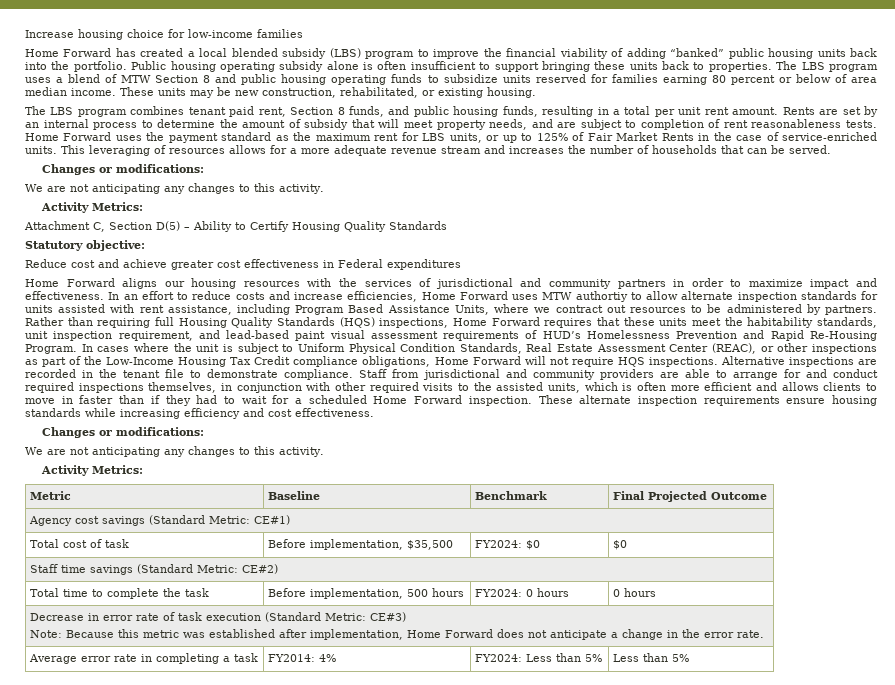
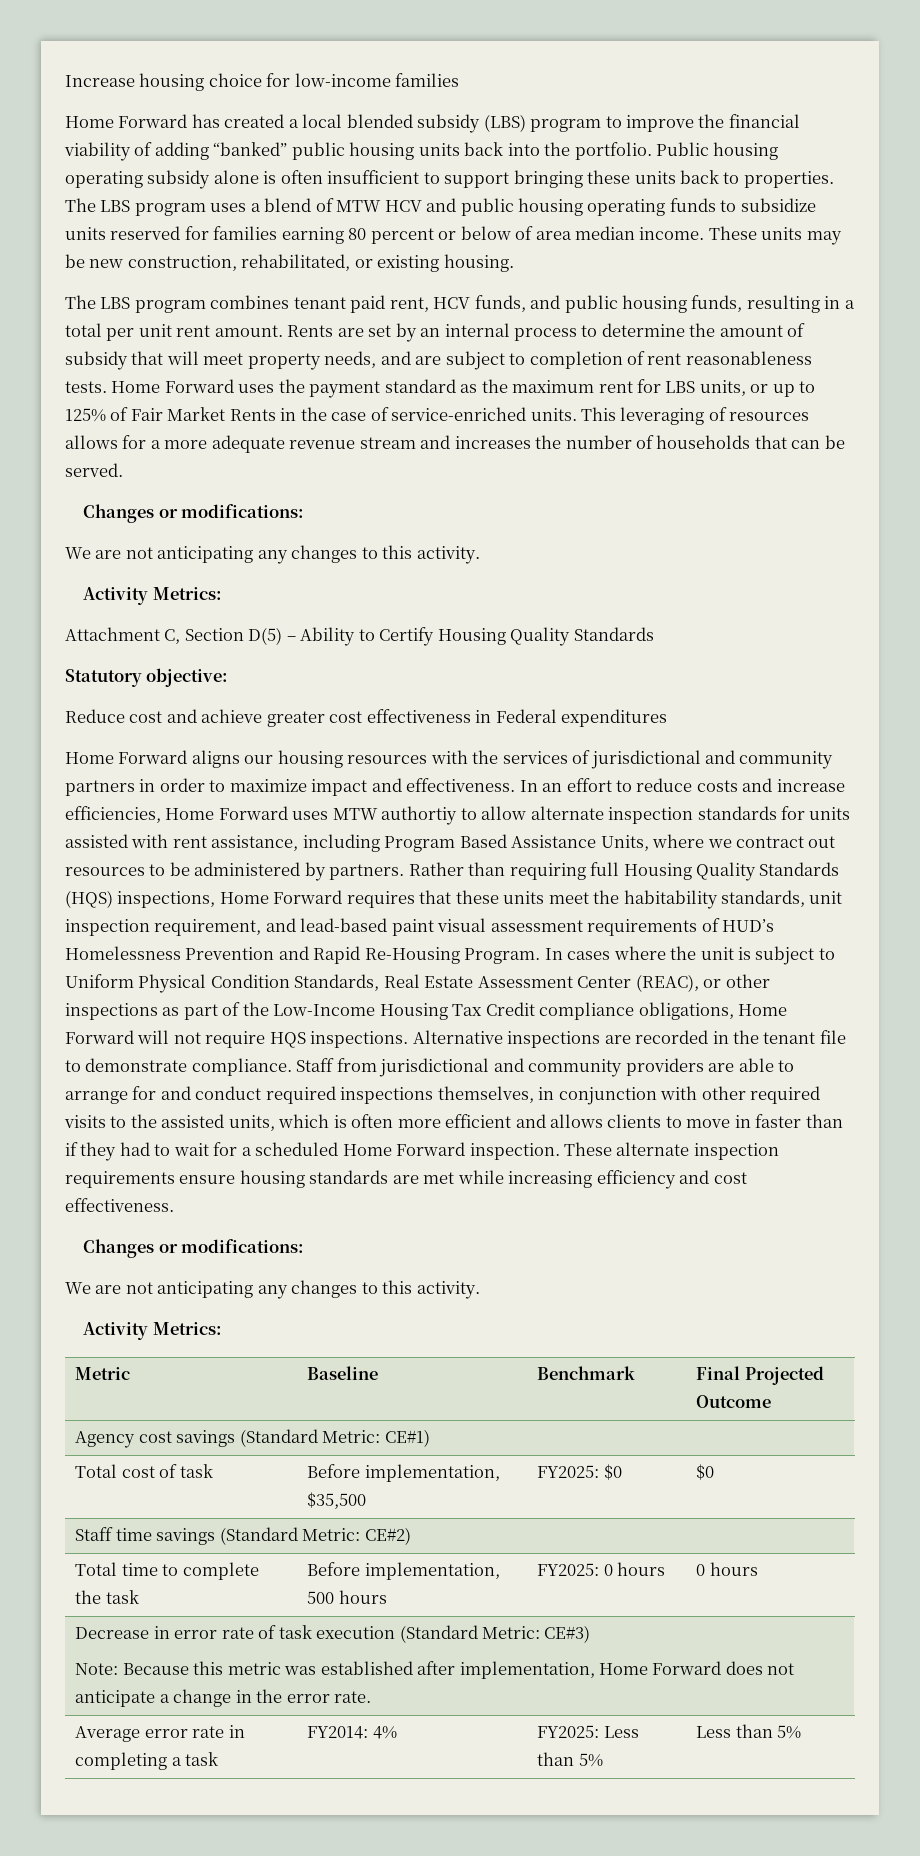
[155,75,211,83] Section 8 -> [384,200,422,212] HCV
[290,107,345,115] Section 8 -> [433,297,471,309] HCV
(81, 412) none -> [392,1172,455,1184] are met
[475,540,523,548] FY2024: -> [537,1465,600,1478] FY2025:
[475,589,523,597] FY2024: -> [537,1563,600,1576] FY2025:
[475,654,523,662] FY2024: -> [537,1725,600,1738] FY2025:

